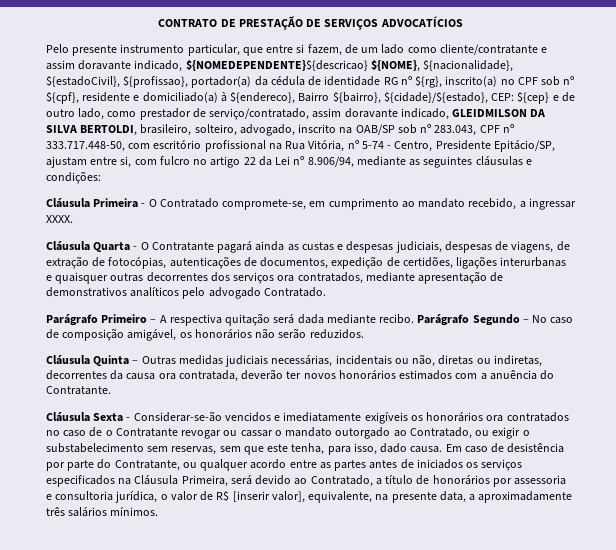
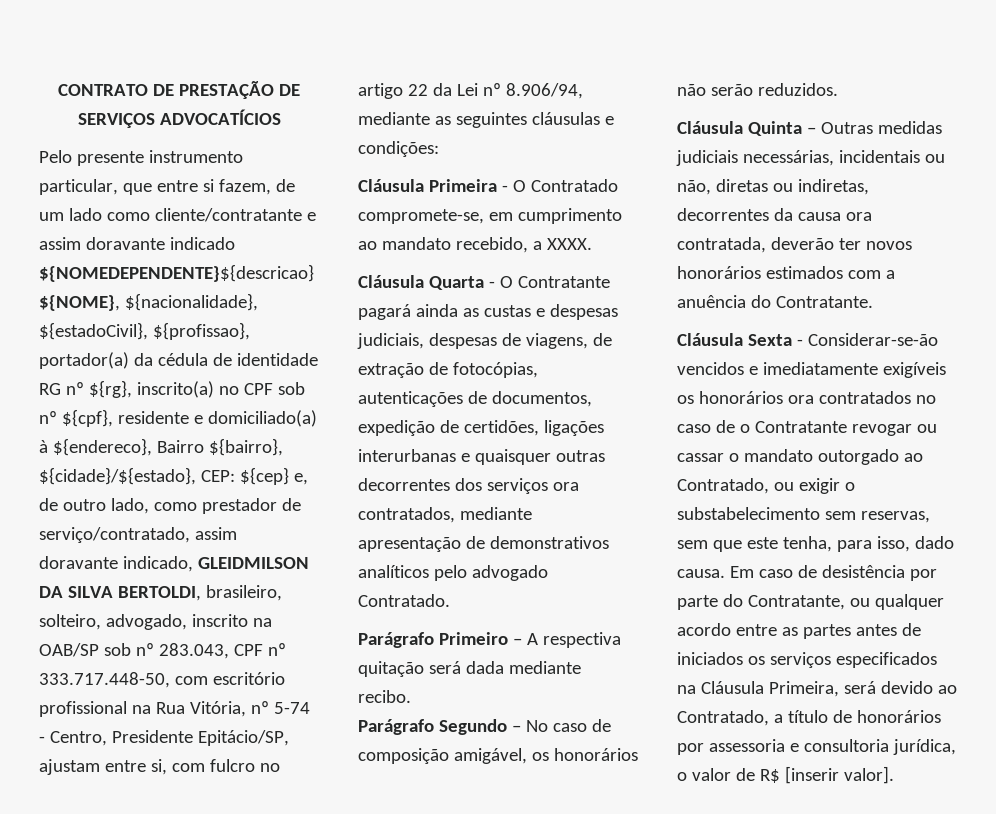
[134,60,183,72] indicado, -> [169,237,235,250] indicado
[552,95,559,101] e -> [293,473,308,485] e,
[528,198,576,210] ingressar -> (542, 245) none
(415, 319) none -> (411, 696) //
[271,491,573,503] [46,507,159,517] valor], equivalente, na presente data, a aproximadamente três salários mínimos. -> [843,766,894,784] valor].

